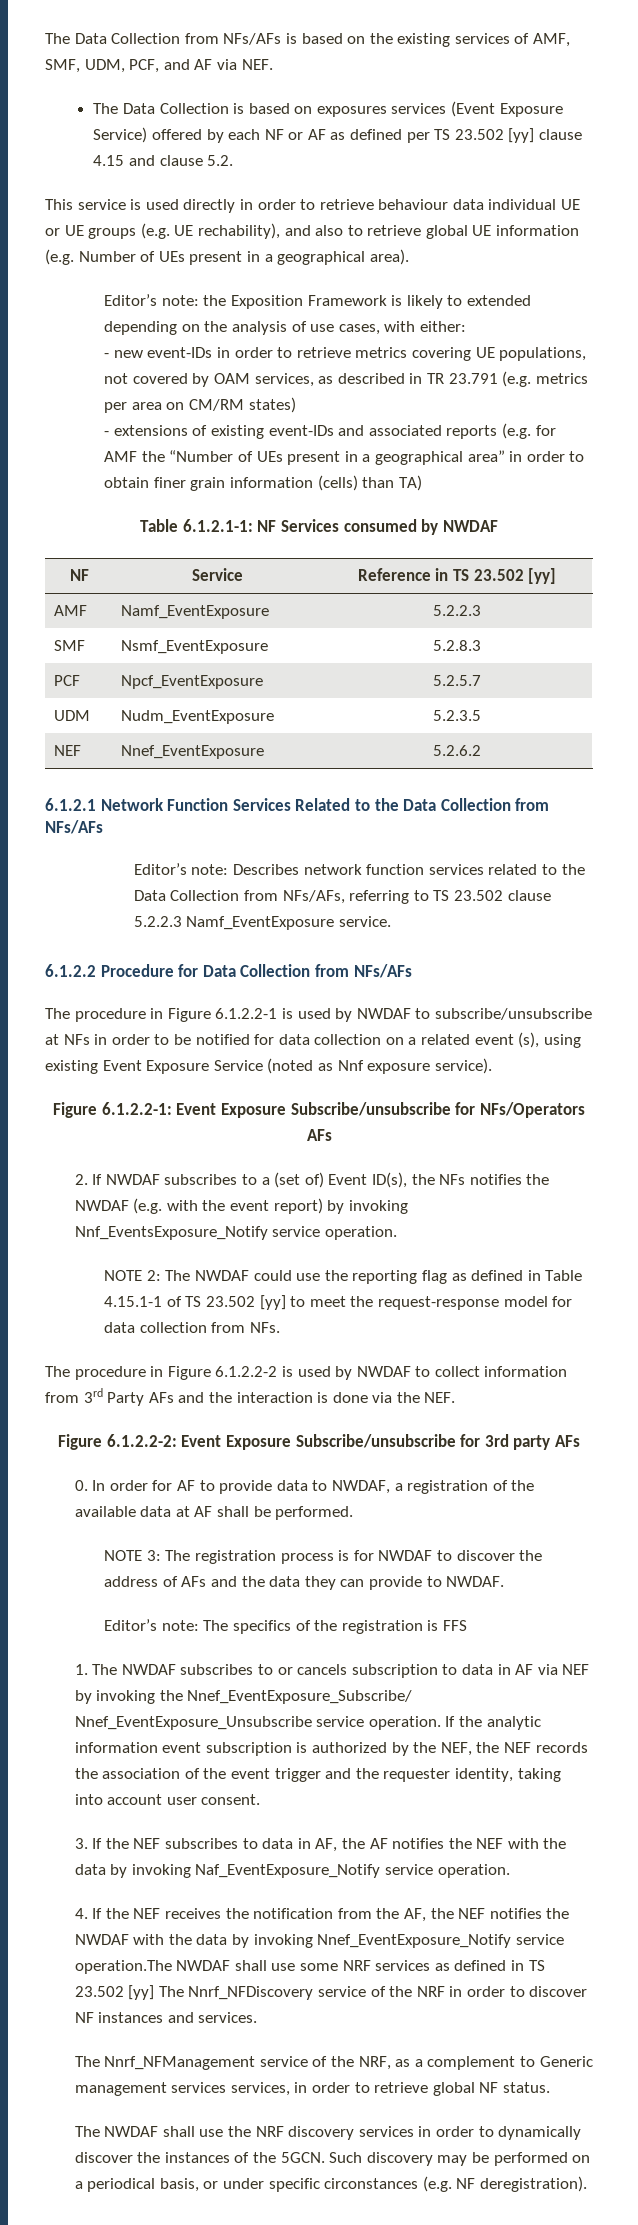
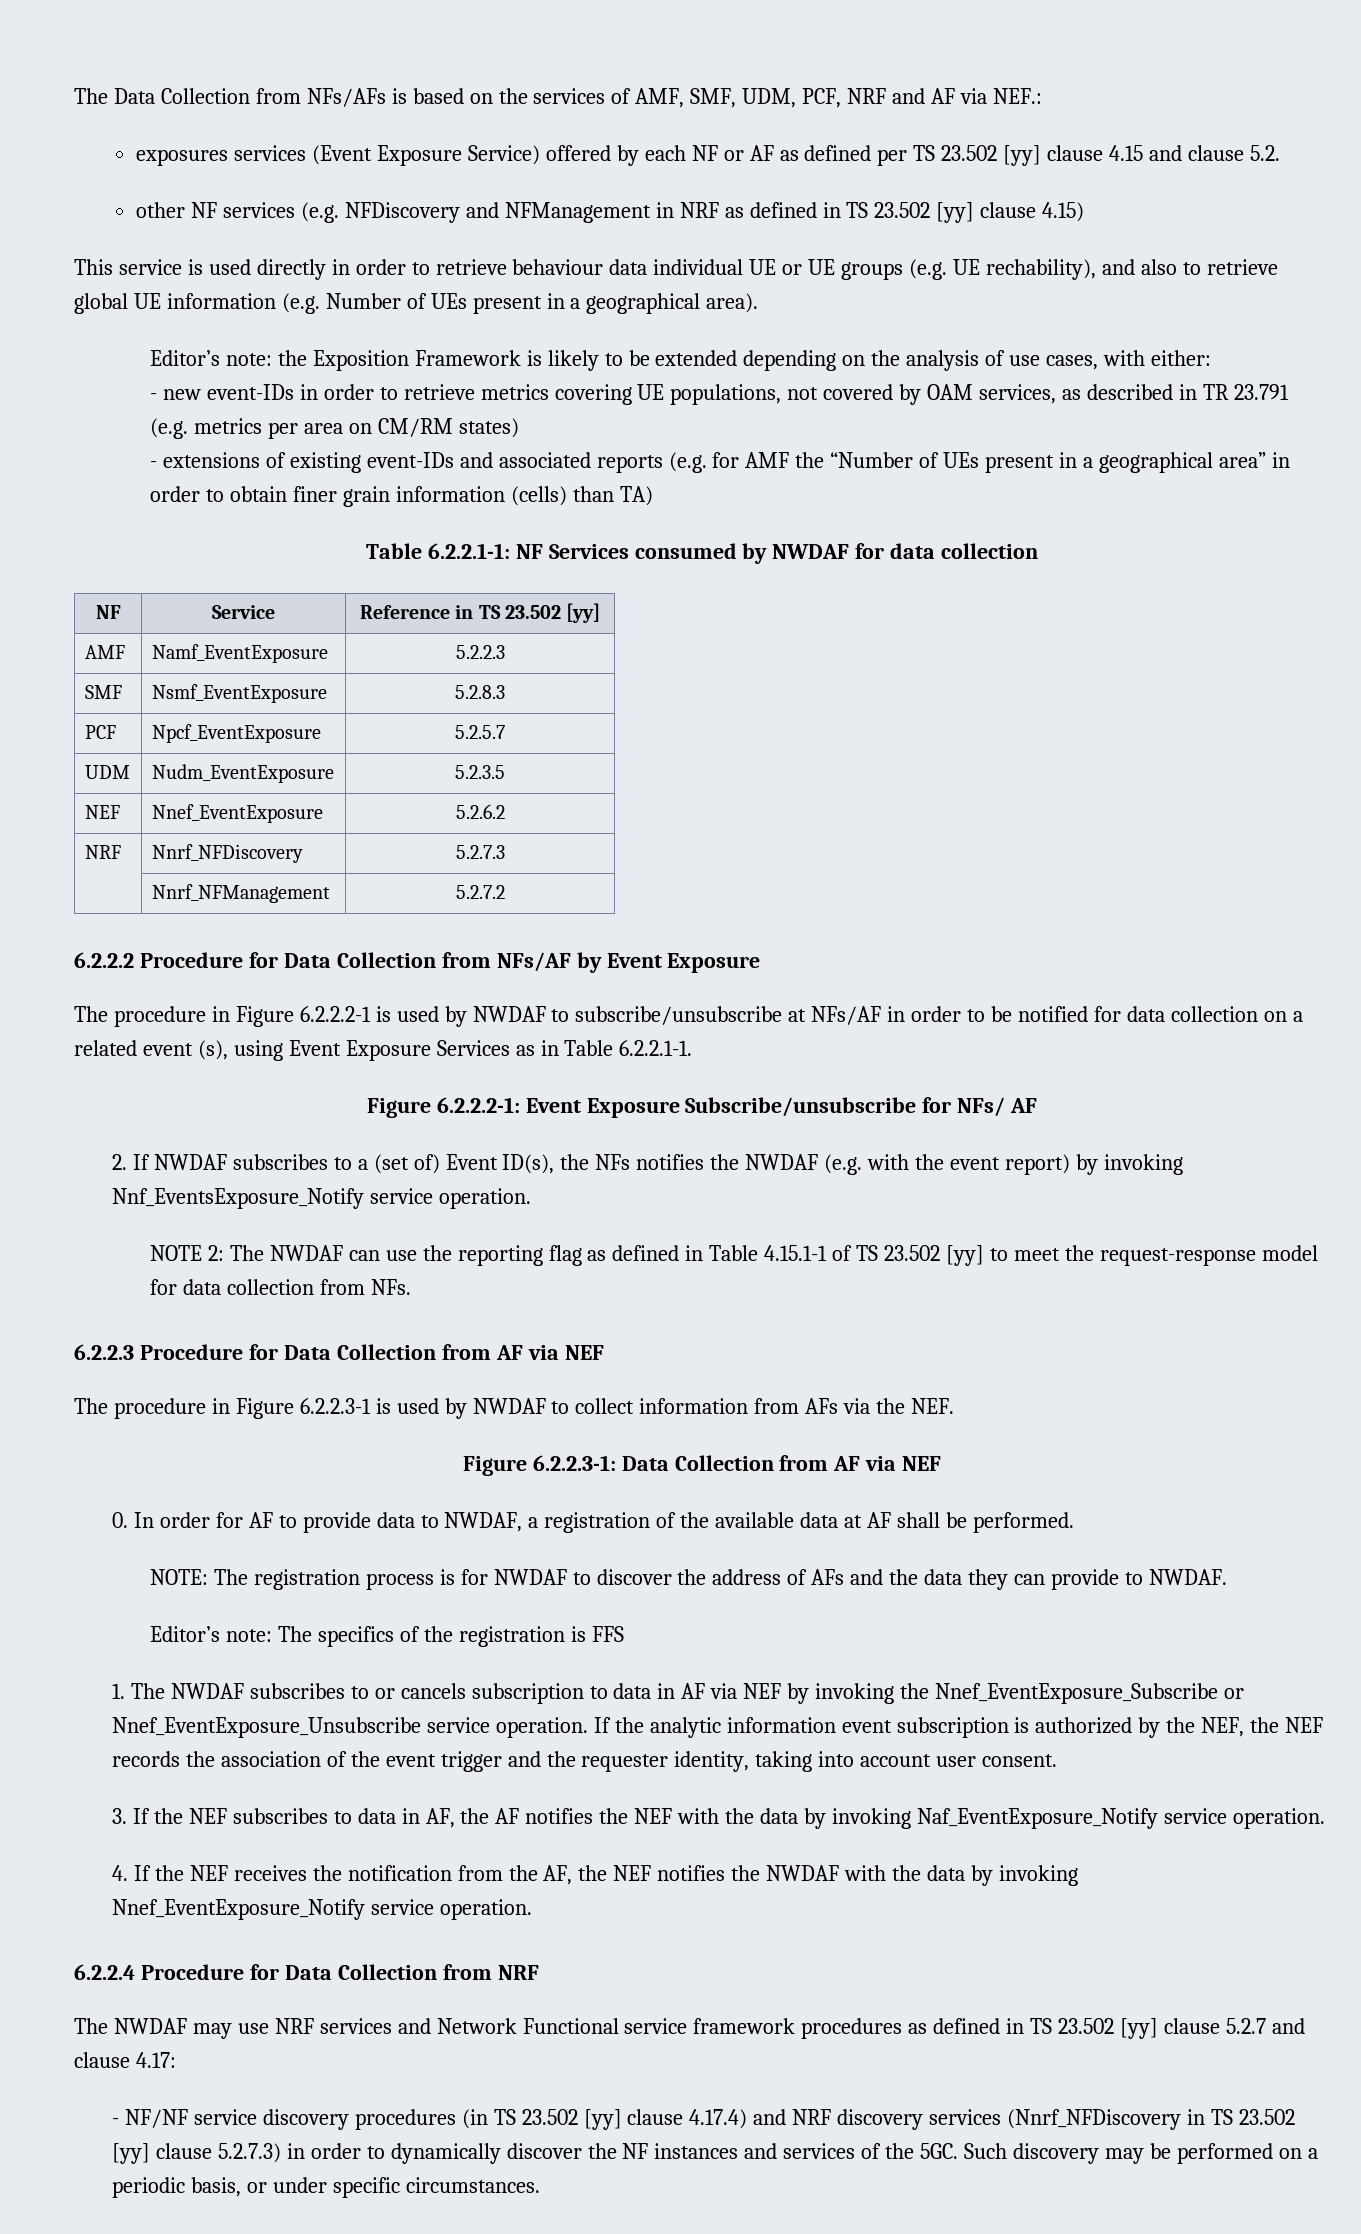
[397,33,451,47] existing -> (528, 96) none
(160, 66) none -> [847,88,887,104] NRF
[241,59,273,70] [93,103,313,114] NEF. // The Data Collection is based on -> [992,88,1042,104] NEF.: //
(234, 160) none -> [136,202,1085,223] // other NF services (e.g. NFDiscovery and NFManagement in NRF as defined in TS 23.502 [yy] clause 4.15)
(463, 300) none -> [628,350,650,366] be
[182,519,253,532] 6.1.2.1-1: -> [427,543,510,559] 6.2.2.1-1:
(498, 526) none -> [855,543,1039,559] for data collection
[45,798,550,811] [45,820,103,834] [133,863,585,875] [133,890,551,904] [133,916,392,930] [45,964,412,978] [45,1008,278,1022] // 6.1.2.1 Network Function Services Related to the Data Collection from NFs/AFs // Editor’s note: Describes network function services related to the Data Collection from NFs/AFs, referring to TS 23.502 clause 5.2.2.3 Namf_EventExposure service. // 6.1.2.2 Procedure for Data Collection from NFs/AFs // The procedure in Figure 6.1.2.2-1 -> [84,845,121,859] [151,844,303,863] [455,845,505,859] [151,884,330,903] [455,885,505,899] [74,952,761,973] [74,1006,371,1027] // NRF | Nnrf_NFDiscovery | 5.2.7.3 // | Nnrf_NFManagement | 5.2.7.2 // 6.2.2.2 Procedure for Data Collection from NFs/AF by Event Exposure // The procedure in Figure 6.2.2.2-1
[63,1034,90,1045] NFs -> [811,1006,882,1025] NFs/AF
[45,1058,492,1074] [53,1102,585,1118] [306,1129,332,1141] existing Event Exposure Service (noted as Nnf exposure service). // Figure 6.1.2.2-1: Event Exposure Subscribe/unsubscribe for NFs/Operators AFs -> [288,1040,693,1061] [366,1097,1038,1118] Event Exposure Services as in Table 6.2.2.1-1. // Figure 6.2.2.2-1: Event Exposure Subscribe/unsubscribe for NFs/ AF
[253,1270,292,1281] could -> [348,1250,380,1261] can
[45,1366,278,1380] // The procedure in Figure 6.1.2.2-2 -> [74,1344,604,1360] [74,1398,371,1419] // 6.2.2.3 Procedure for Data Collection from AF via NEF // The procedure in Figure 6.2.2.3-1
[83,1388,456,1406] [58,1434,580,1450] 3rd Party AFs and the interaction is done via the NEF. // Figure 6.1.2.2-2: Event Exposure Subscribe/unsubscribe for 3rd party AFs -> [805,1398,955,1414] [462,1455,942,1476] AFs via the NEF. // Figure 6.2.2.3-1: Data Collection from AF via NEF
[104,1550,161,1561] NOTE 3: -> [149,1569,208,1585] NOTE:
[187,1690,413,1704] Nnef_EventExposure_Subscribe/ -> [934,1683,1244,1704] Nnef_EventExposure_Subscribe or
[74,1960,545,1974] [74,1985,588,2000] [74,2012,258,2023] [74,2056,593,2070] [74,2082,550,2096] [74,2126,414,2140] operation.The NWDAF shall use some NRF services as defined in TS 23.502 [yy] The Nnrf_NFDiscovery service of the NRF in order to discover NF instances and services. // The Nnrf_NFManagement service of the NRF, as a complement to Generic management services services, in order to retrieve global NF status. // The NWDAF shall use the NRF discovery services -> [439,1899,532,1920] [74,1964,539,1980] [74,2018,1305,2039] [74,2052,176,2068] [111,2109,1295,2130] [111,2143,281,2164] operation. // 6.2.2.4 Procedure for Data Collection from NRF // The NWDAF may use NRF services and Network Functional service framework procedures as defined in TS 23.502 [yy] clause 5.2.7 and clause 4.17: // - NF/NF service discovery procedures (in TS 23.502 [yy] clause 4.17.4) and NRF discovery services (Nnrf_NFDiscovery in TS 23.502 [yy] clause 5.2.7.3)
[164,2152,325,2163] instances of the 5GCN. -> [622,2143,959,2159] NF instances and services of the 5GC.
[87,2178,156,2192] periodical -> [111,2177,185,2198] periodic
[324,2176,587,2192] circonstances (e.g. NF deregistration). -> [405,2177,540,2193] circumstances.

